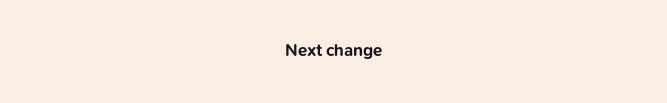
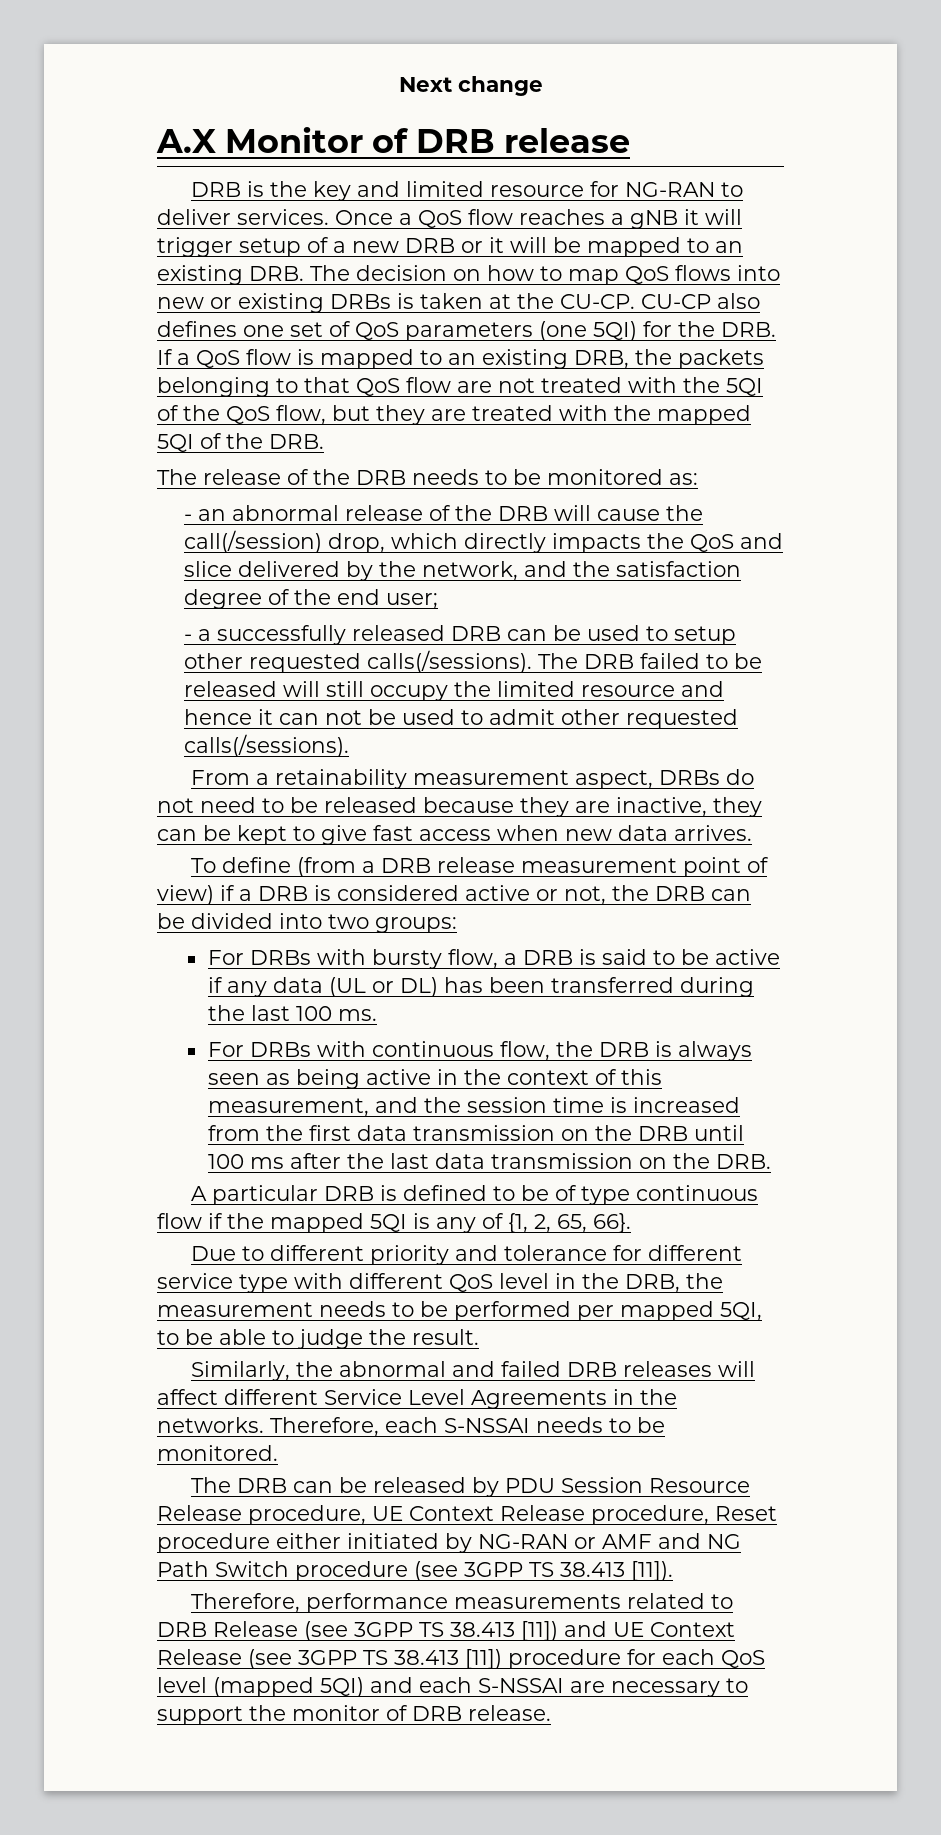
(383, 51) none -> [156,127,631,153] [190,181,743,201] [157,209,742,229] [157,237,743,257] [157,265,780,285] [157,293,760,313] [157,321,776,341] [157,349,764,369] [157,377,763,397] [157,405,751,425] [157,433,324,452] [157,469,698,485] [183,505,703,521] [183,530,783,553] [183,561,741,581] [183,589,438,609] [183,625,736,645] [183,650,762,673] [183,681,724,701] [183,709,738,729] [183,734,349,757] [190,769,754,789] [157,797,762,817] [157,825,752,845] [190,857,769,877] [157,885,751,905] [157,913,457,933] [207,949,780,969] [207,977,754,997] [207,1005,377,1021] [207,1041,752,1061] [207,1069,662,1089] [207,1097,740,1117] [207,1125,744,1141] [207,1153,771,1169] [190,1185,758,1205] [157,1213,631,1233] [190,1245,742,1265] [157,1273,723,1293] [157,1301,762,1321] [157,1329,479,1349] [190,1361,755,1381] [157,1389,677,1409] [157,1417,665,1437] [157,1445,278,1461] [190,1477,750,1497] [157,1505,777,1525] [157,1533,741,1553] [157,1561,673,1581] [190,1593,733,1613] [157,1621,735,1641] [157,1649,765,1669] [157,1677,748,1697] [157,1705,551,1725] // A.X Monitor of DRB release // DRB is the key and limited resource for NG-RAN to deliver services. Once a QoS flow reaches a gNB it will trigger setup of a new DRB or it will be mapped to an existing DRB. The decision on how to map QoS flows into new or existing DRBs is taken at the CU-CP. CU-CP also defines one set of QoS parameters (one 5QI) for the DRB. If a QoS flow is mapped to an existing DRB, the packets belonging to that QoS flow are not treated with the 5QI of the QoS flow, but they are treated with the mapped 5QI of the DRB. // The release of the DRB needs to be monitored as: // - an abnormal release of the DRB will cause the call(/session) drop, which directly impacts the QoS and slice delivered by the network, and the satisfaction degree of the end user; // - a successfully released DRB can be used to setup other requested calls(/sessions). The DRB failed to be released will still occupy the limited resource and hence it can not be used to admit other requested calls(/sessions). // From a retainability measurement aspect, DRBs do not need to be released because they are inactive, they can be kept to give fast access when new data arrives. // To define (from a DRB release measurement point of view) if a DRB is considered active or not, the DRB can be divided into two groups: // For DRBs with bursty flow, a DRB is said to be active if any data (UL or DL) has been transferred during the last 100 ms. // For DRBs with continuous flow, the DRB is always seen as being active in the context of this measurement, and the session time is increased from the first data transmission on the DRB until 100 ms after the last data transmission on the DRB. // A particular DRB is defined to be of type continuous flow if the mapped 5QI is any of {1, 2, 65, 66}. // Due to different priority and tolerance for different service type with different QoS level in the DRB, the measurement needs to be performed per mapped 5QI, to be able to judge the result. // Similarly, the abnormal and failed DRB releases will affect different Service Level Agreements in the networks. Therefore, each S-NSSAI needs to be monitored. // The DRB can be released by PDU Session Resource Release procedure, UE Context Release procedure, Reset procedure either initiated by NG-RAN or AMF and NG Path Switch procedure (see 3GPP TS 38.413 [11]). // Therefore, performance measurements related to DRB Release (see 3GPP TS 38.413 [11]) and UE Context Release (see 3GPP TS 38.413 [11]) procedure for each QoS level (mapped 5QI) and each S-NSSAI are necessary to support the monitor of DRB release.

